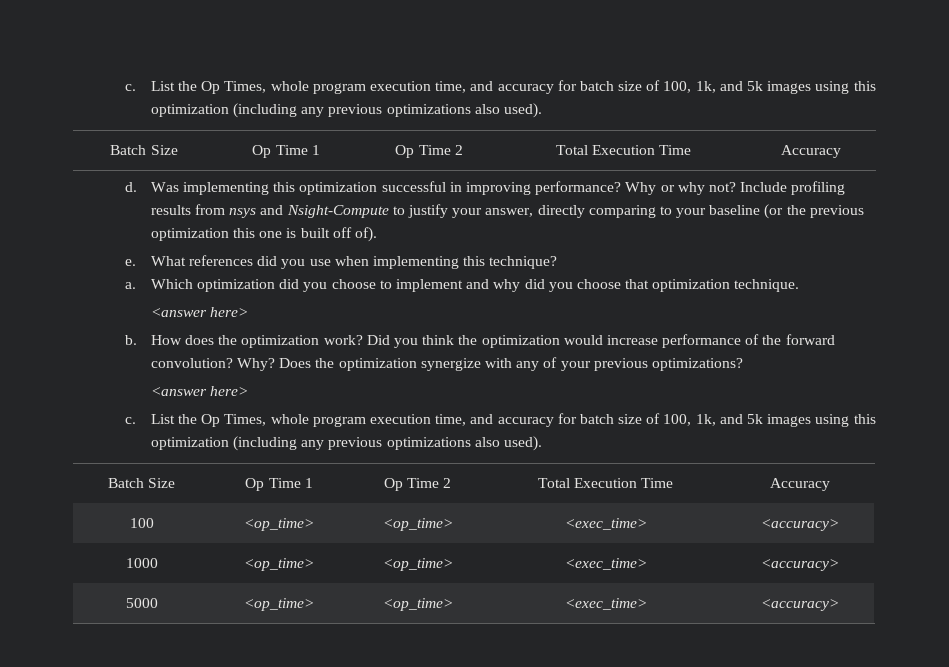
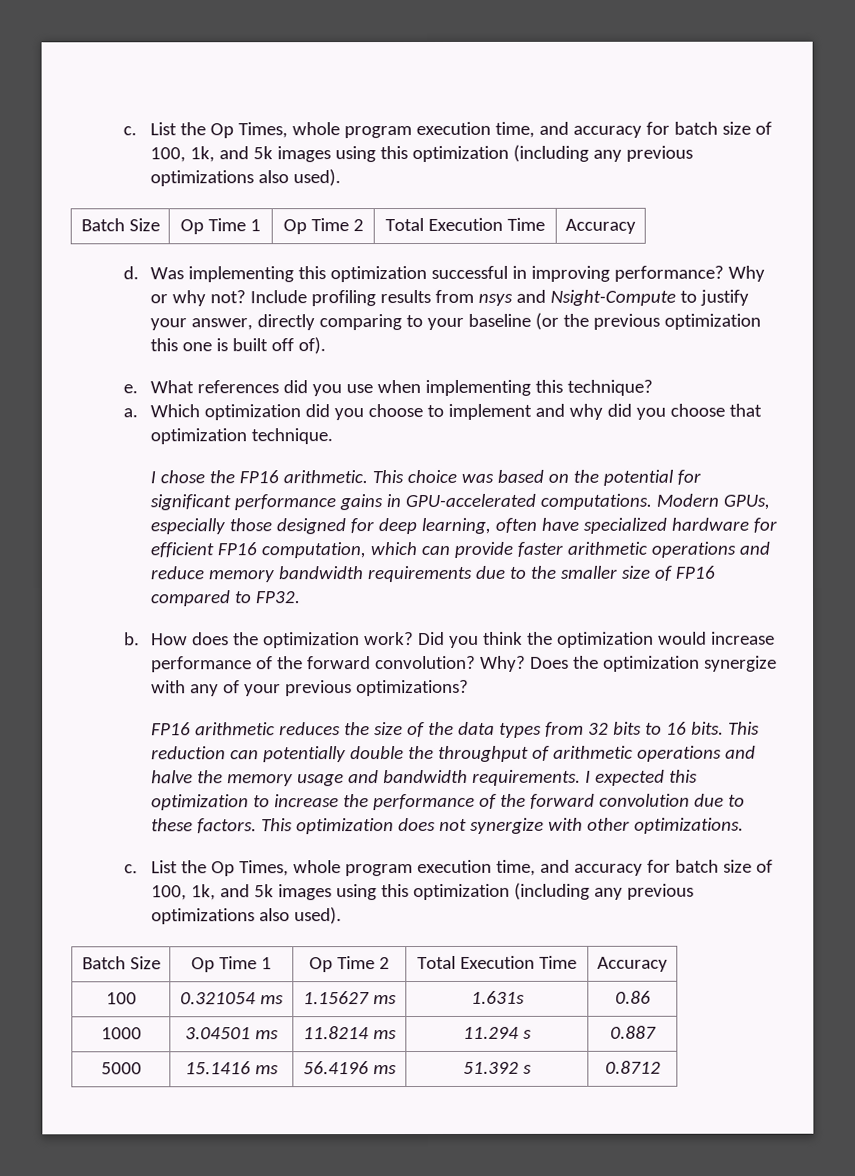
[150,307,249,317] <answer here> -> [150,469,702,486] [150,493,771,511] [150,517,778,535] [150,541,771,559] [150,565,716,583] [151,590,302,607] I chose the FP16 arithmetic. This choice was based on the potential for significant performance gains in GPU-accelerated computations. Modern GPUs, especially those designed for deep learning, often have specialized hardware for efficient FP16 computation, which can provide faster arithmetic operations and reduce memory bandwidth requirements due to the smaller size of FP16 compared to FP32.
[150,386,249,396] <answer here> -> [151,721,761,738] [151,745,757,763] [151,769,699,787] [151,793,746,811] [151,817,745,835] FP16 arithmetic reduces the size of the data types from 32 bits to 16 bits. This reduction can potentially double the throughput of arithmetic operations and halve the memory usage and bandwidth requirements. I expected this optimization to increase the performance of the forward convolution due to these factors. This optimization does not synergize with other optimizations.
[244,518,314,531] [382,518,453,531] [564,518,647,530] [760,519,839,531] [125,558,158,568] [244,558,314,571] [382,558,453,571] [564,558,647,570] [760,559,839,571] [125,598,158,608] [244,598,314,611] [382,598,453,611] [564,598,647,610] [760,599,839,611] <op_time> | <op_time> | <exec_time> | <accuracy> // 1000 | <op_time> | <op_time> | <exec_time> | <accuracy> // 5000 | <op_time> | <op_time> | <exec_time> | <accuracy> -> [180,992,284,1005] [303,991,397,1005] [470,990,525,1004] [614,990,651,1004] [100,1027,142,1040] [185,1027,279,1040] [303,1026,397,1040] [463,1026,532,1039] [609,1025,657,1039] [100,1062,142,1075] [185,1061,279,1075] [303,1061,397,1075] [463,1061,532,1074] [604,1060,661,1074] 0.321054 ms | 1.15627 ms | 1.631s | 0.86 // 1000 | 3.04501 ms | 11.8214 ms | 11.294 s | 0.887 // 5000 | 15.1416 ms | 56.4196 ms | 51.392 s | 0.8712

